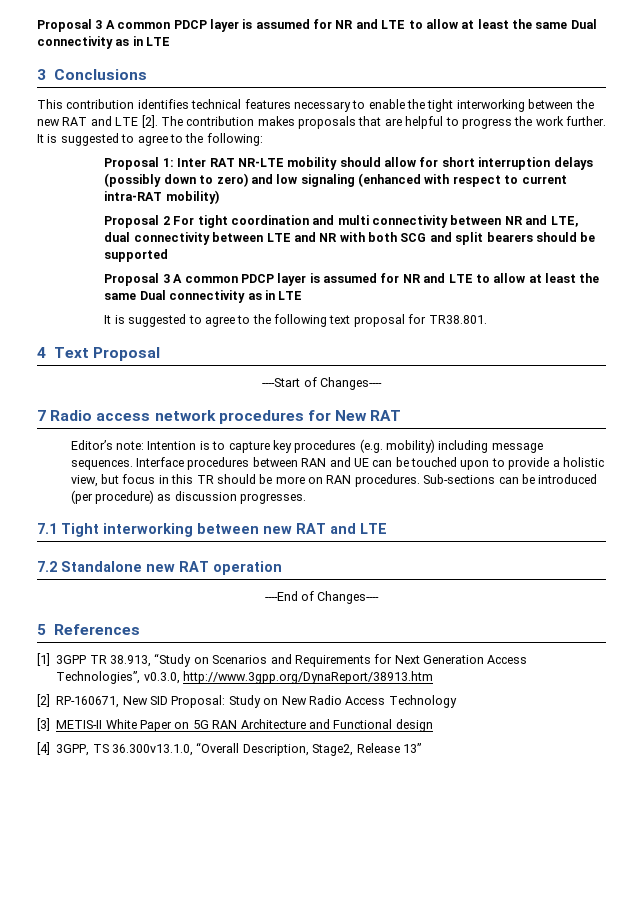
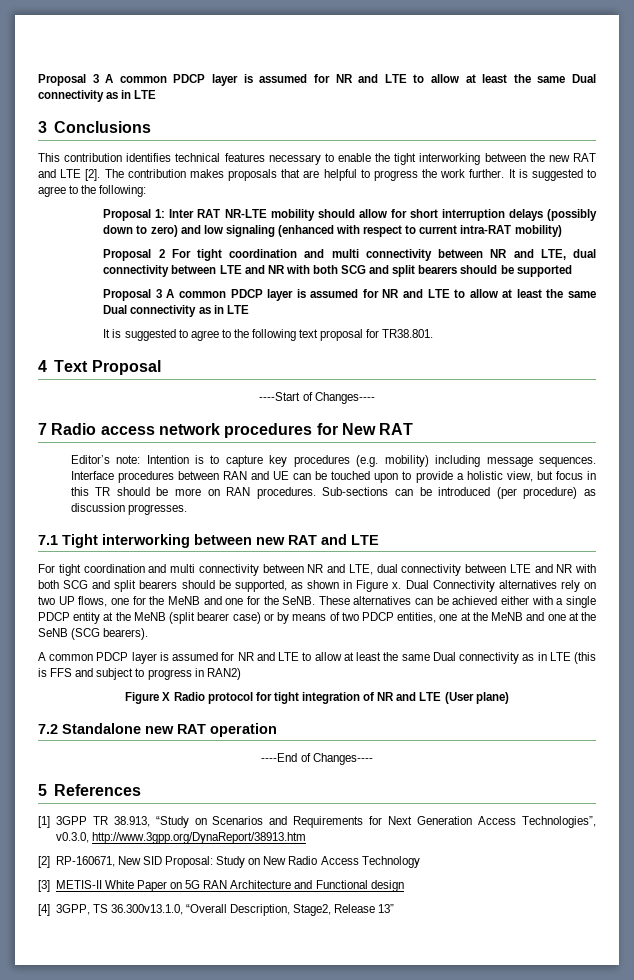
(387, 528) none -> [38,564,596,576] [38,580,596,592] [38,596,596,608] [38,612,597,624] [38,628,149,640] [38,652,596,664] [38,668,241,680] [125,692,509,704] // For tight coordination and multi connectivity between NR and LTE, dual connectivity between LTE and NR with both SCG and split bearers should be supported, as shown in Figure x. Dual Connectivity alternatives rely on two UP flows, one for the MeNB and one for the SeNB. These alternatives can be achieved either with a single PDCP entity at the MeNB (split bearer case) or by means of two PDCP entities, one at the MeNB and one at the SeNB (SCG bearers). // A common PDCP layer is assumed for NR and LTE to allow at least the same Dual connectivity as in LTE (this is FFS and subject to progress in RAN2) // Figure X Radio protocol for tight integration of NR and LTE (User plane)

